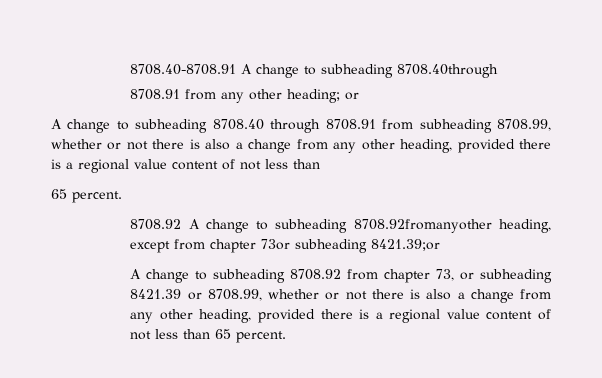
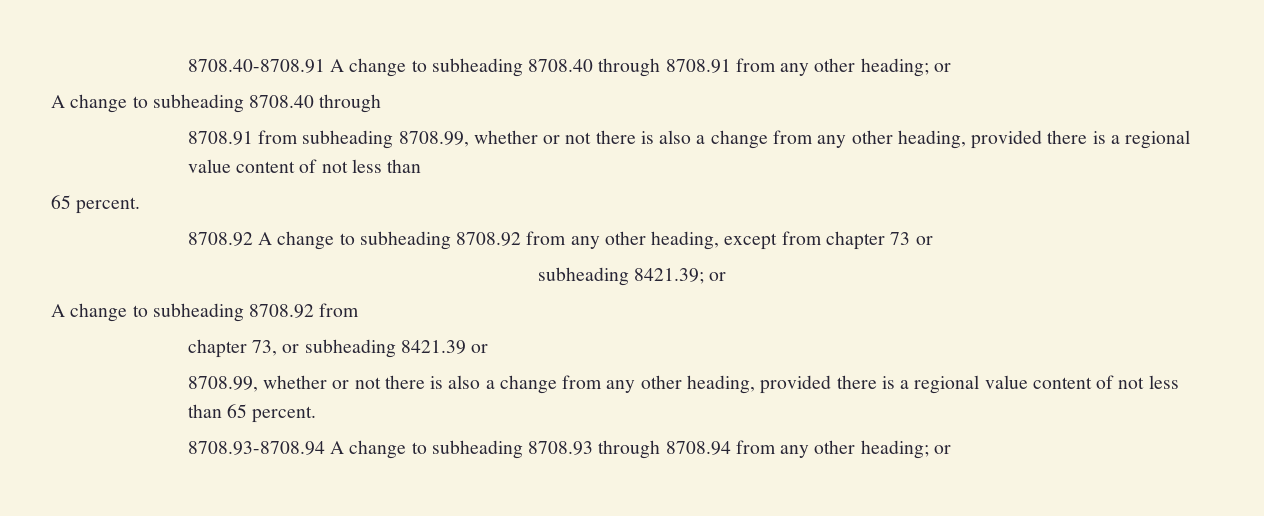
[397,64,499,78] 8708.40through // -> [528,58,661,77] 8708.40 through
(321, 126) none -> (382, 103) //
[353,219,551,233] [130,239,441,253] [130,269,379,283] 8708.92fromanyother heading, except from chapter 73or subheading 8421.39;or // A change to subheading 8708.92 from -> [456,231,933,250] [537,267,727,286] [51,303,360,322] 8708.92 from any other heading, except from chapter 73 or // subheading 8421.39; or // A change to subheading 8708.92 from //
(202, 296) none -> (489, 348) //
(287, 337) none -> [187,440,951,459] // 8708.93-8708.94 A change to subheading 8708.93 through 8708.94 from any other heading; or

